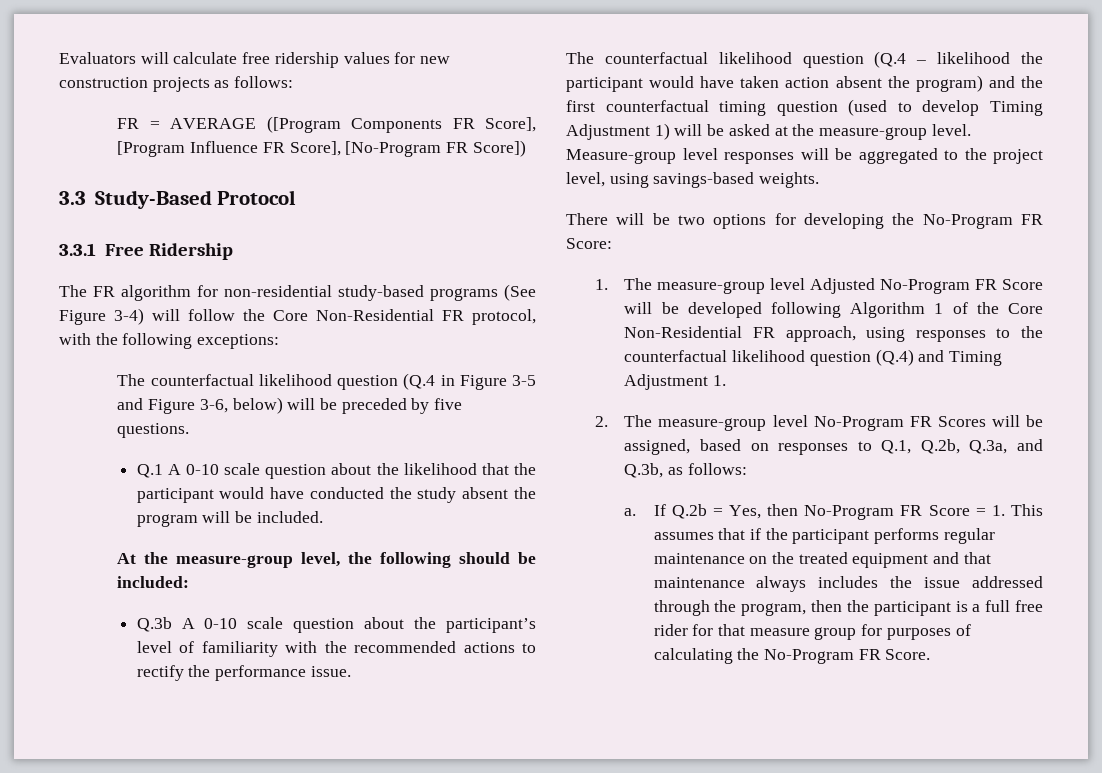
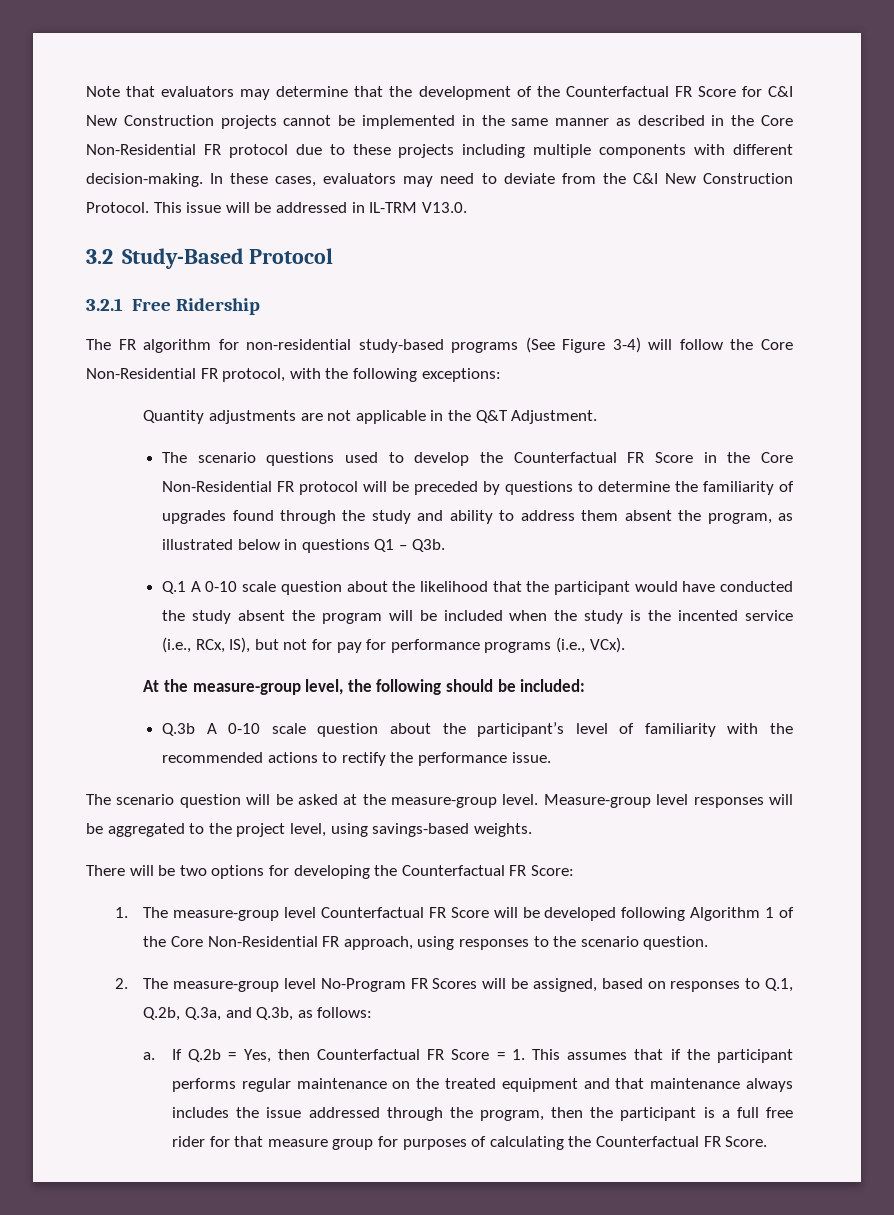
[59,52,451,68] [59,76,294,92] [117,116,536,133] [117,140,526,157] [59,191,86,205] Evaluators will calculate free ridership values for new construction projects as follows: // FR = AVERAGE ([Program Components FR Score], [Program Influence FR Score], [No-Program FR Score]) // 3.3 -> [86,86,793,100] [86,115,794,129] [86,144,793,158] [86,173,794,187] [86,202,467,213] [86,249,113,264] Note that evaluators may determine that the development of the Counterfactual FR Score for C&I New Construction projects cannot be implemented in the same manner as described in the Core Non-Residential FR protocol due to these projects including multiple components with different decision-making. In these cases, evaluators may need to deviate from the C&I New Construction Protocol. This issue will be addressed in IL-TRM V13.0. // 3.2
[59,243,96,256] 3.3.1 -> [86,298,123,311] 3.2.1
[117,373,536,390] [117,397,463,414] [117,423,190,438] The counterfactual likelihood question (Q.4 in Figure 3-5 and Figure 3-6, below) will be preceded by five questions. -> [143,410,598,424] [162,452,793,466] [162,481,794,495] [162,510,794,524] [162,539,445,553] Quantity adjustments are not applicable in the Q&T Adjustment. // The scenario questions used to develop the Counterfactual FR Score in the Core Non-Residential FR protocol will be preceded by questions to determine the familiarity of upgrades found through the study and ability to address them absent the program, as illustrated below in questions Q1 – Q3b.
[256,511,323,523] included. -> [443,610,794,624] [162,637,625,653] included when the study is the incented service (i.e., RCx, IS), but not for pay for performance programs (i.e., VCx).
[604,51,1043,68] [566,75,1043,92] [566,99,1043,116] [566,123,670,140] counterfactual likelihood question (Q.4 – likelihood the participant would have taken action absent the program) and the first counterfactual timing question (used to develop Timing Adjustment 1) -> [116,794,241,808] scenario question
[922,214,1013,229] No-Program -> [401,865,505,876] Counterfactual
[810,278,971,294] Adjusted No-Program -> [321,907,425,918] Counterfactual
[624,349,1002,366] [624,374,727,390] counterfactual likelihood question (Q.4) and Timing Adjustment 1. -> [580,936,709,950] scenario question.
[804,505,895,520] No-Program -> [317,1049,421,1060] Counterfactual
[763,649,854,664] No-Program -> [595,1136,699,1147] Counterfactual

